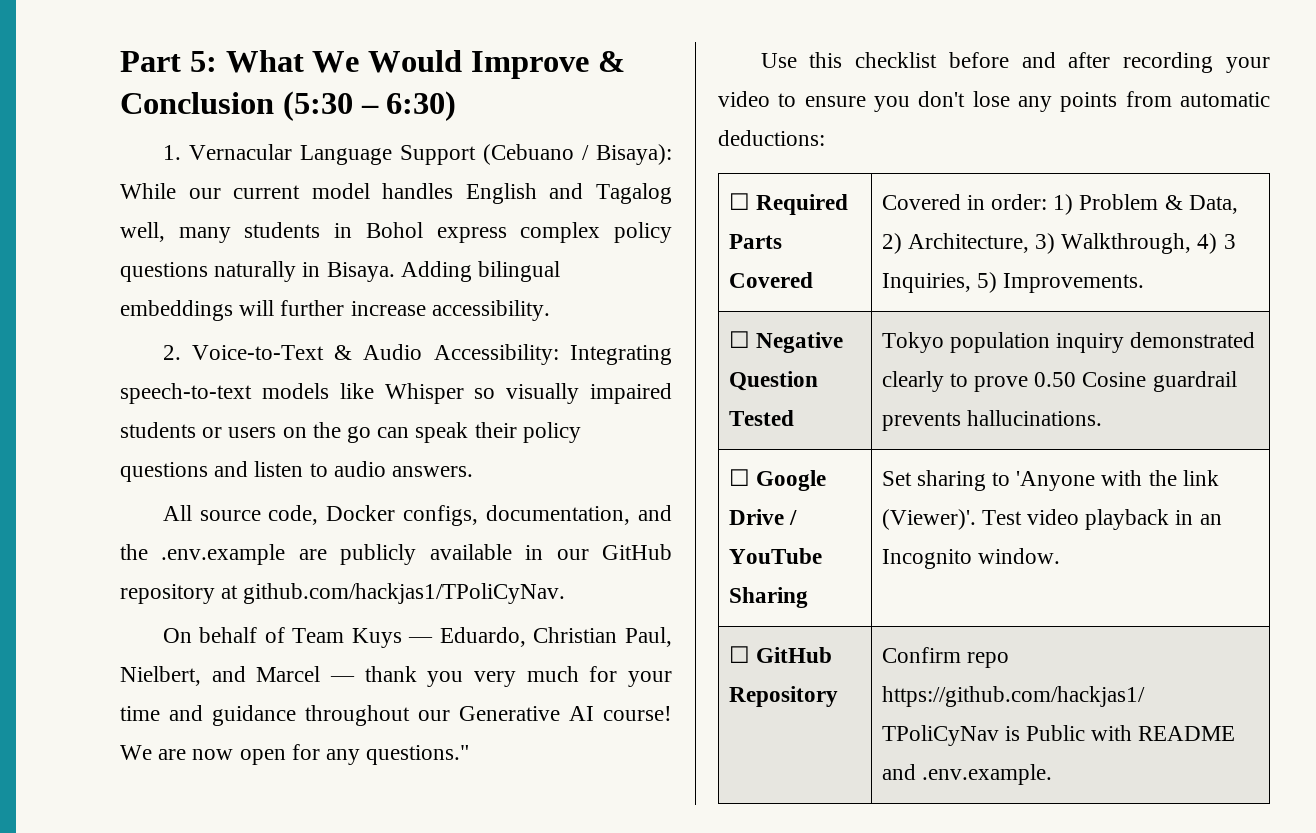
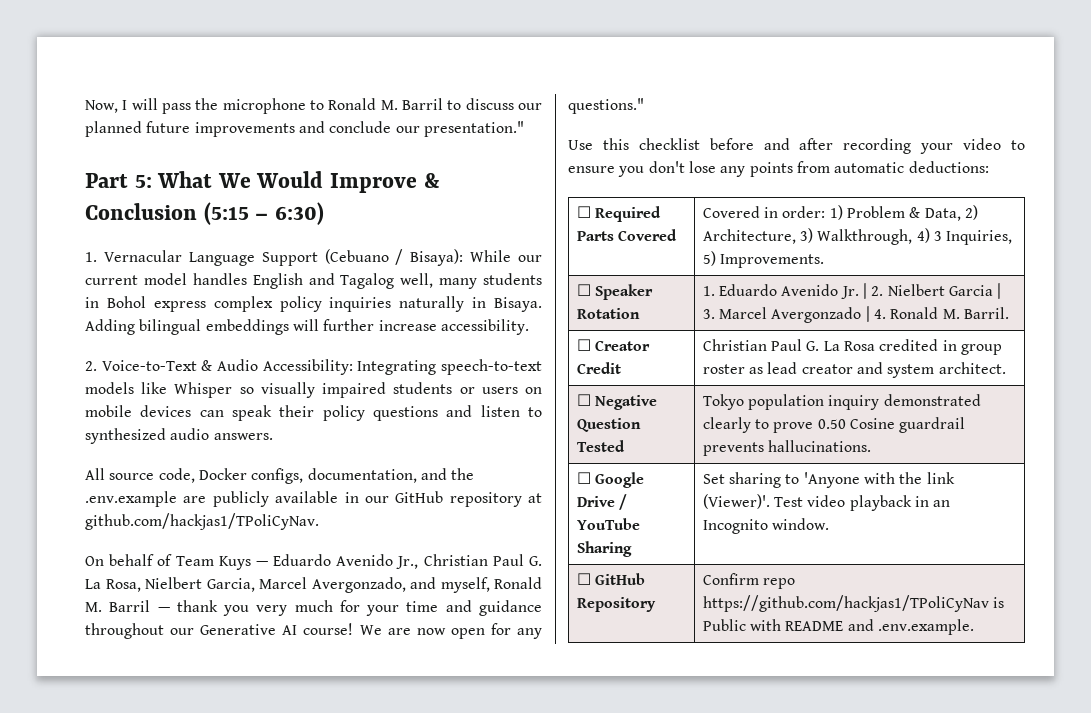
(120, 61) none -> [85,98,542,114] [85,121,524,137] Now, I will pass the microphone to Ronald M. Barril to discuss our planned future improvements and conclude our presentation." //
[282,91,353,121] (5:30 -> [203,202,249,225] (5:15
[120,262,208,282] questions -> [329,297,392,312] inquiries
[312,422,372,443] the go -> [85,405,192,417] mobile devices
(328, 470) none -> [85,428,166,444] synthesized
[439,627,672,647] [120,666,321,686] Eduardo, Christian Paul, Nielbert, and Marcel -> [273,554,542,569] [85,577,542,593] [85,600,151,612] Eduardo Avenido Jr., Christian Paul G. La Rosa, Nielbert Garcia, Marcel Avergonzado, and myself, Ronald M. Barril
(1144, 283) none -> [576,284,654,300] [576,308,640,319] [702,283,1002,299] [702,306,1010,323] [576,339,651,351] [576,362,621,374] [702,339,1003,355] [702,362,1006,378] // ☐ Speaker Rotation | 1. Eduardo Avenido Jr. | 2. Nielbert Garcia | 3. Marcel Avergonzado | 4. Ronald M. Barril. // ☐ Creator Credit | Christian Paul G. La Rosa credited in group roster as lead creator and system architect.

